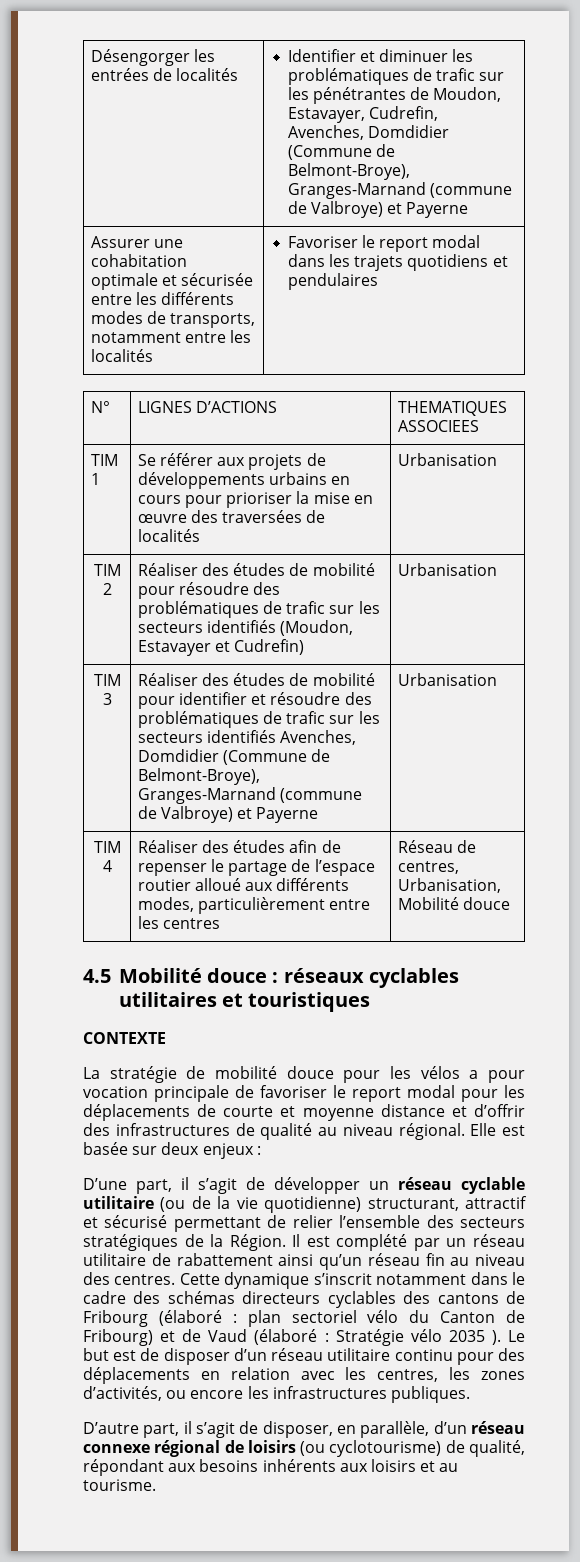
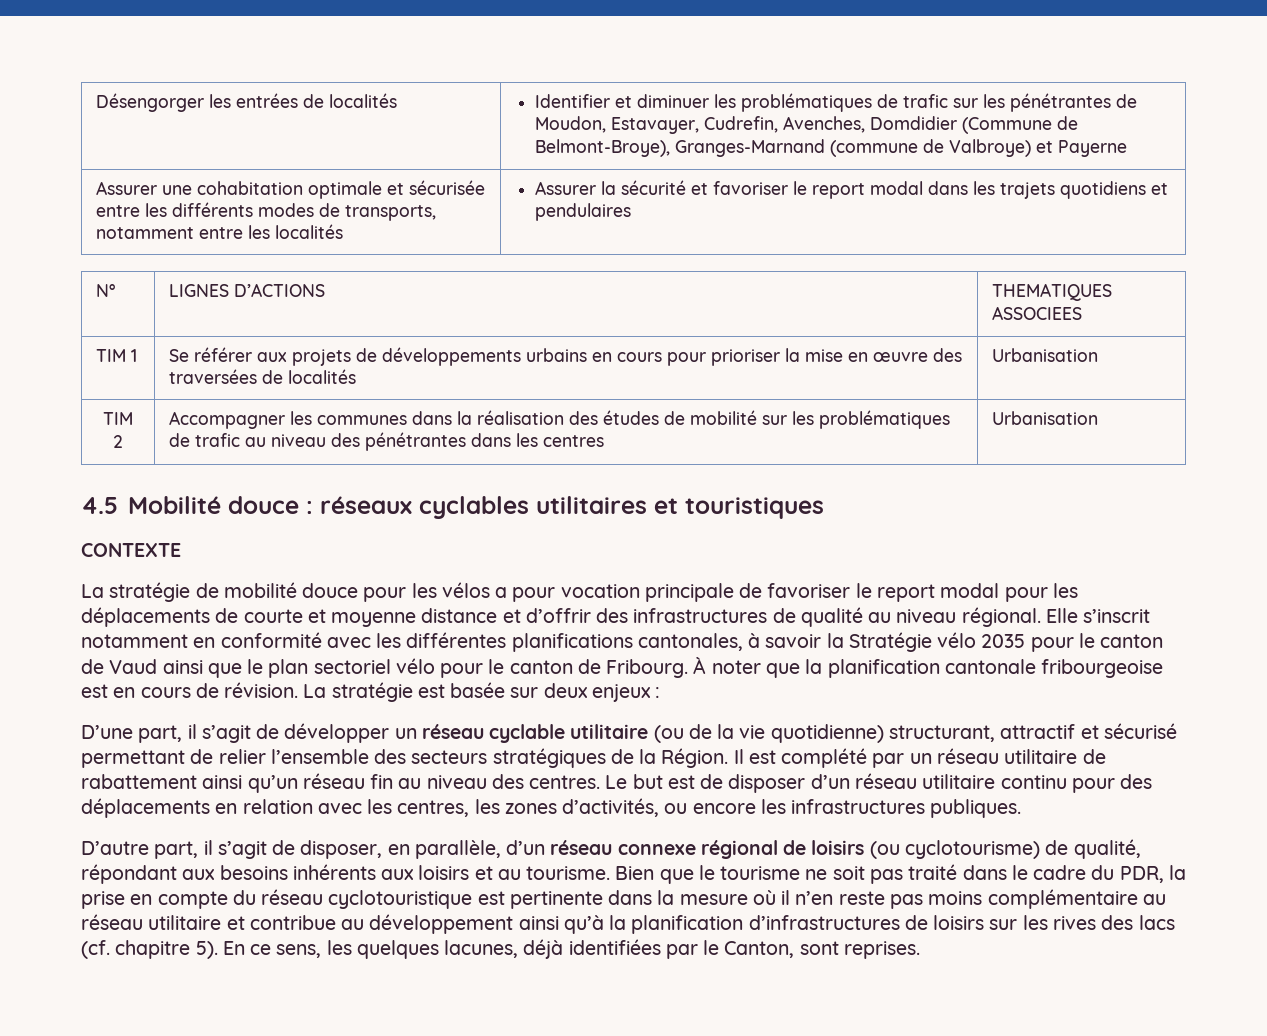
[287,236,358,248] Favoriser -> [534,180,788,195] Assurer la sécurité et favoriser
[137,563,375,576] [137,582,281,599] [137,601,380,618] [137,620,354,636] [137,639,305,656] [397,563,497,576] [93,674,121,686] [102,693,112,705] [137,673,375,686] [137,692,372,709] [137,711,380,728] [137,730,357,745] [137,749,331,765] [137,768,260,785] [137,787,362,804] [137,806,319,823] [397,673,497,686] [93,841,121,853] [102,860,112,872] [137,840,341,853] [137,859,375,876] [137,878,350,891] [137,897,371,914] [137,916,220,929] [397,840,476,853] [397,861,459,874] [397,878,501,893] [397,897,510,910] Réaliser des études de mobilité pour résoudre des problématiques de trafic sur les secteurs identifiés (Moudon, Estavayer et Cudrefin) | Urbanisation // TIM 3 | Réaliser des études de mobilité pour identifier et résoudre des problématiques de trafic sur les secteurs identifiés Avenches, Domdidier (Commune de Belmont-Broye), Granges-Marnand (commune de Valbroye) et Payerne | Urbanisation // TIM 4 | Réaliser des études afin de repenser le partage de l’espace routier alloué aux différents modes, particulièrement entre les centres | Réseau de centres, Urbanisation, Mobilité douce -> [169,410,951,429] [169,432,605,451] [992,411,1099,425] Accompagner les communes dans la réalisation des études de mobilité sur les problématiques de trafic au niveau des pénétrantes dans les centres | Urbanisation
(497, 1129) none -> [1083,609,1151,623] [81,632,1164,652] [81,656,1164,678] [81,682,413,702] s’inscrit notamment en conformité avec les différentes planifications cantonales, à savoir la Stratégie vélo 2035 pour le canton de Vaud ainsi que le plan sectoriel vélo pour le canton de Fribourg. À noter que la planification cantonale fribourgeoise est en cours de révision. La stratégie
[179,1272,525,1289] [83,1291,525,1308] [83,1310,525,1327] [83,1329,501,1346] Cette dynamique s’inscrit notamment dans le cadre des schémas directeurs cyclables des cantons de Fribourg (élaboré : plan sectoriel vélo du Canton de Fribourg) et de Vaud (élaboré : Stratégie vélo 2035 ). -> (601, 782) none
(156, 1485) none -> [615,864,1186,884] [81,889,1166,909] [81,914,1175,934] [81,939,920,959] Bien que le tourisme ne soit pas traité dans le cadre du PDR, la prise en compte du réseau cyclotouristique est pertinente dans la mesure où il n’en reste pas moins complémentaire au réseau utilitaire et contribue au développement ainsi qu’à la planification d’infrastructures de loisirs sur les rives des lacs (cf. chapitre 5). En ce sens, les quelques lacunes, déjà identifiées par le Canton, sont reprises.

